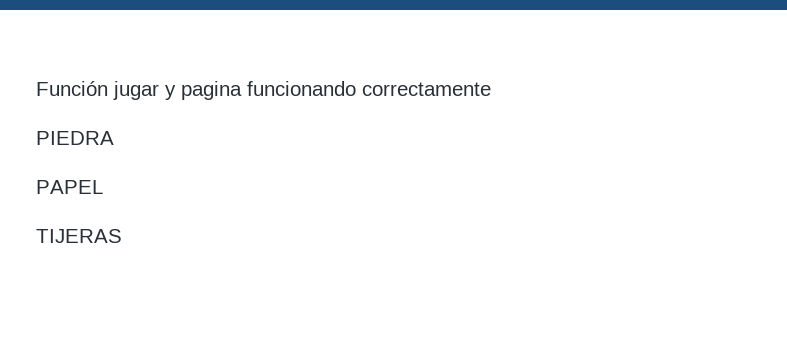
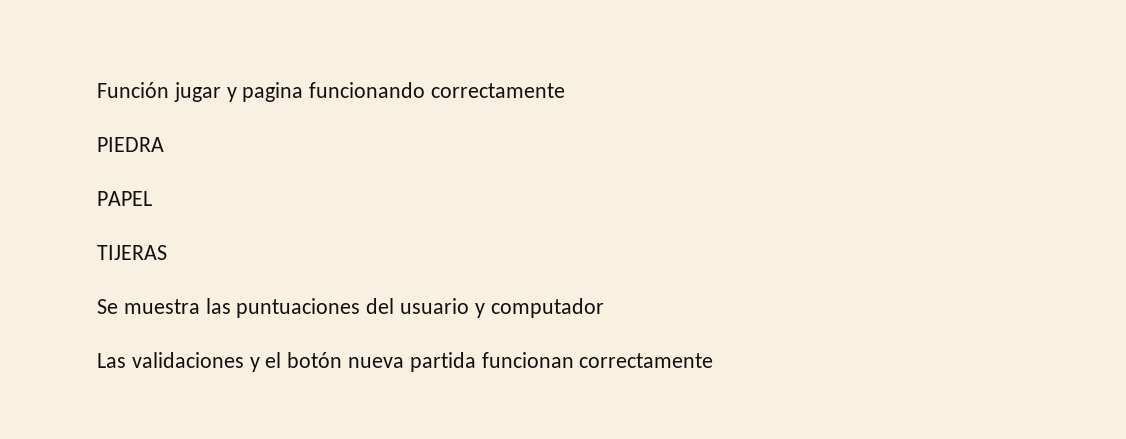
(122, 236) none -> [97,298,604,318] [97,352,714,372] // Se muestra las puntuaciones del usuario y computador // Las validaciones y el botón nueva partida funcionan correctamente

